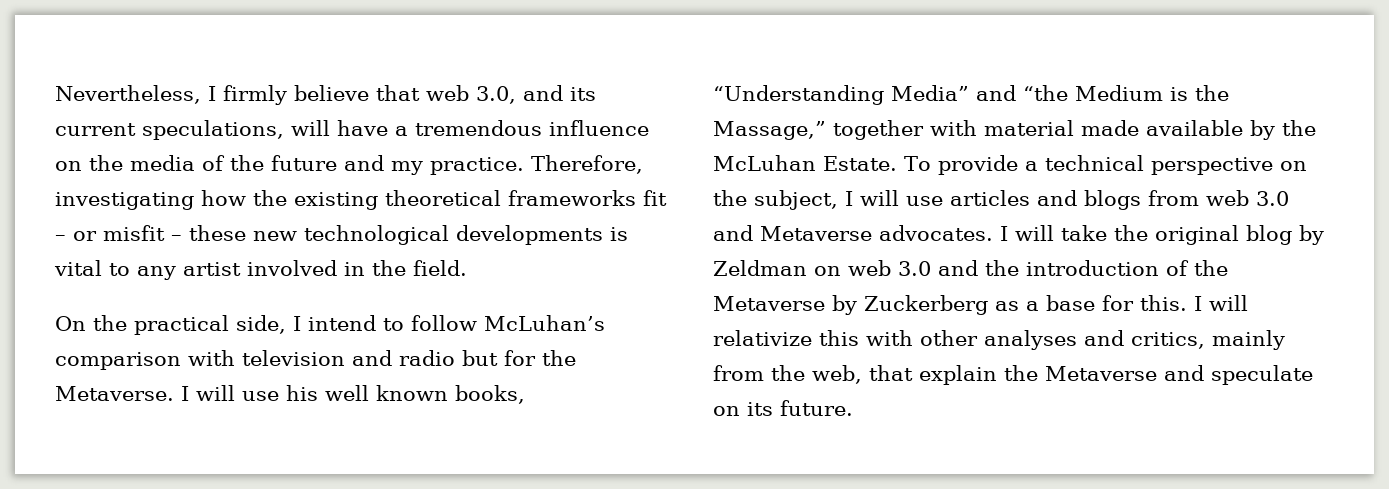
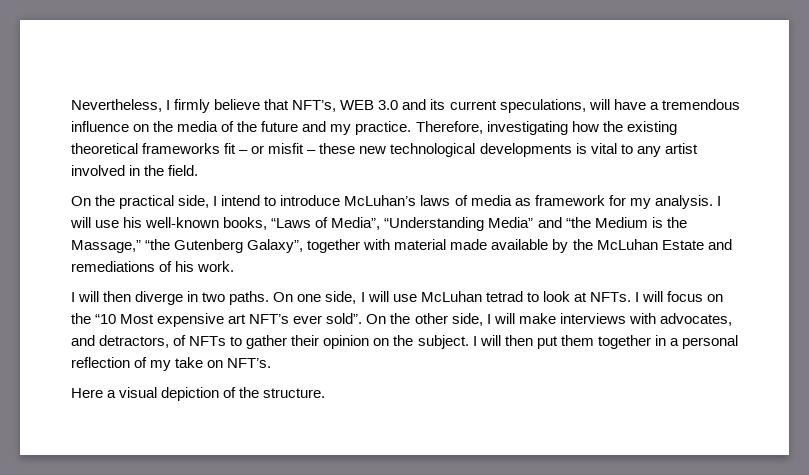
[426,85,516,104] web 3.0, -> [292,100,399,112] NFT’s, WEB 3.0
[411,315,605,331] [55,350,576,370] [55,385,525,404] follow McLuhan’s comparison with television and radio but for the Metaverse. I will use his well known books, -> [280,195,721,209] [70,217,381,230] introduce McLuhan’s laws of media as framework for my analysis. I will use his well-known books, “Laws of Media”,
(826, 130) none -> [145,239,304,253] “the Gutenberg Galaxy”,
[823,155,1307,175] [713,190,1289,210] [713,225,1324,245] [713,260,1228,276] [713,295,1248,315] [713,330,1285,350] [713,365,1313,385] [713,400,853,416] Estate. To provide a technical perspective on the subject, I will use articles and blogs from web 3.0 and Metaverse advocates. I will take the original blog by Zeldman on web 3.0 and the introduction of the Metaverse by Zuckerberg as a base for this. I will relativize this with other analyses and critics, mainly from the web, that explain the Metaverse and speculate on its future. -> [661,239,732,250] [71,261,235,272] [71,291,724,305] [71,313,732,327] [71,335,738,349] [71,357,272,371] [71,387,326,401] Estate and remediations of his work. // I will then diverge in two paths. On one side, I will use McLuhan tetrad to look at NFTs. I will focus on the “10 Most expensive art NFT’s ever sold”. On the other side, I will make interviews with advocates, and detractors, of NFTs to gather their opinion on the subject. I will then put them together in a personal reflection of my take on NFT’s. // Here a visual depiction of the structure.

